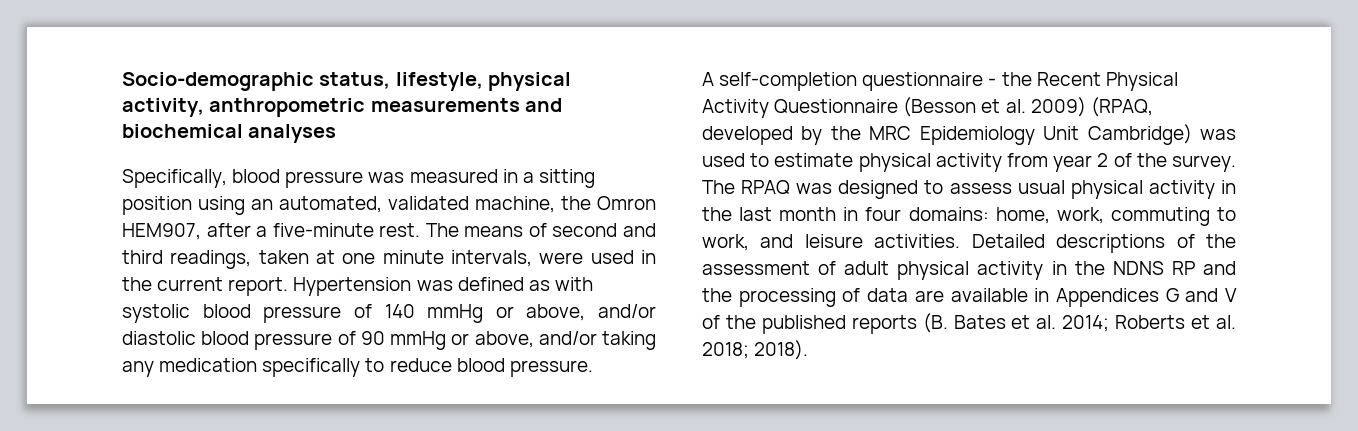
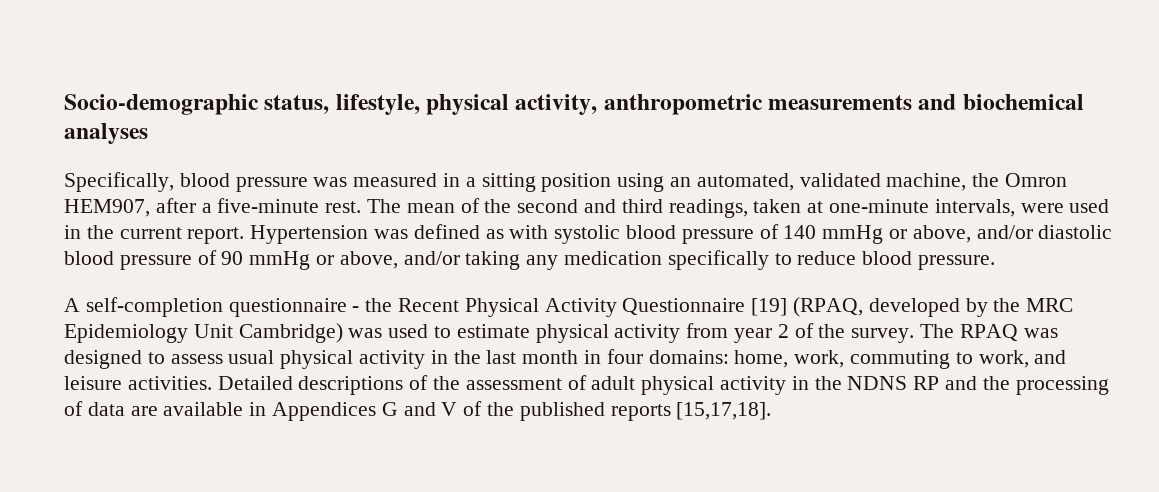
[464,223,547,237] means of -> [406,198,512,213] mean of the
[342,250,444,264] one minute -> [829,199,930,213] one-minute
[903,97,1086,117] (Besson et al. 2009) -> [751,298,788,316] [19]
[922,313,1236,333] [702,340,809,360] (B. Bates et al. 2014; Roberts et al. 2018; 2018). -> [676,402,772,420] [15,17,18].

